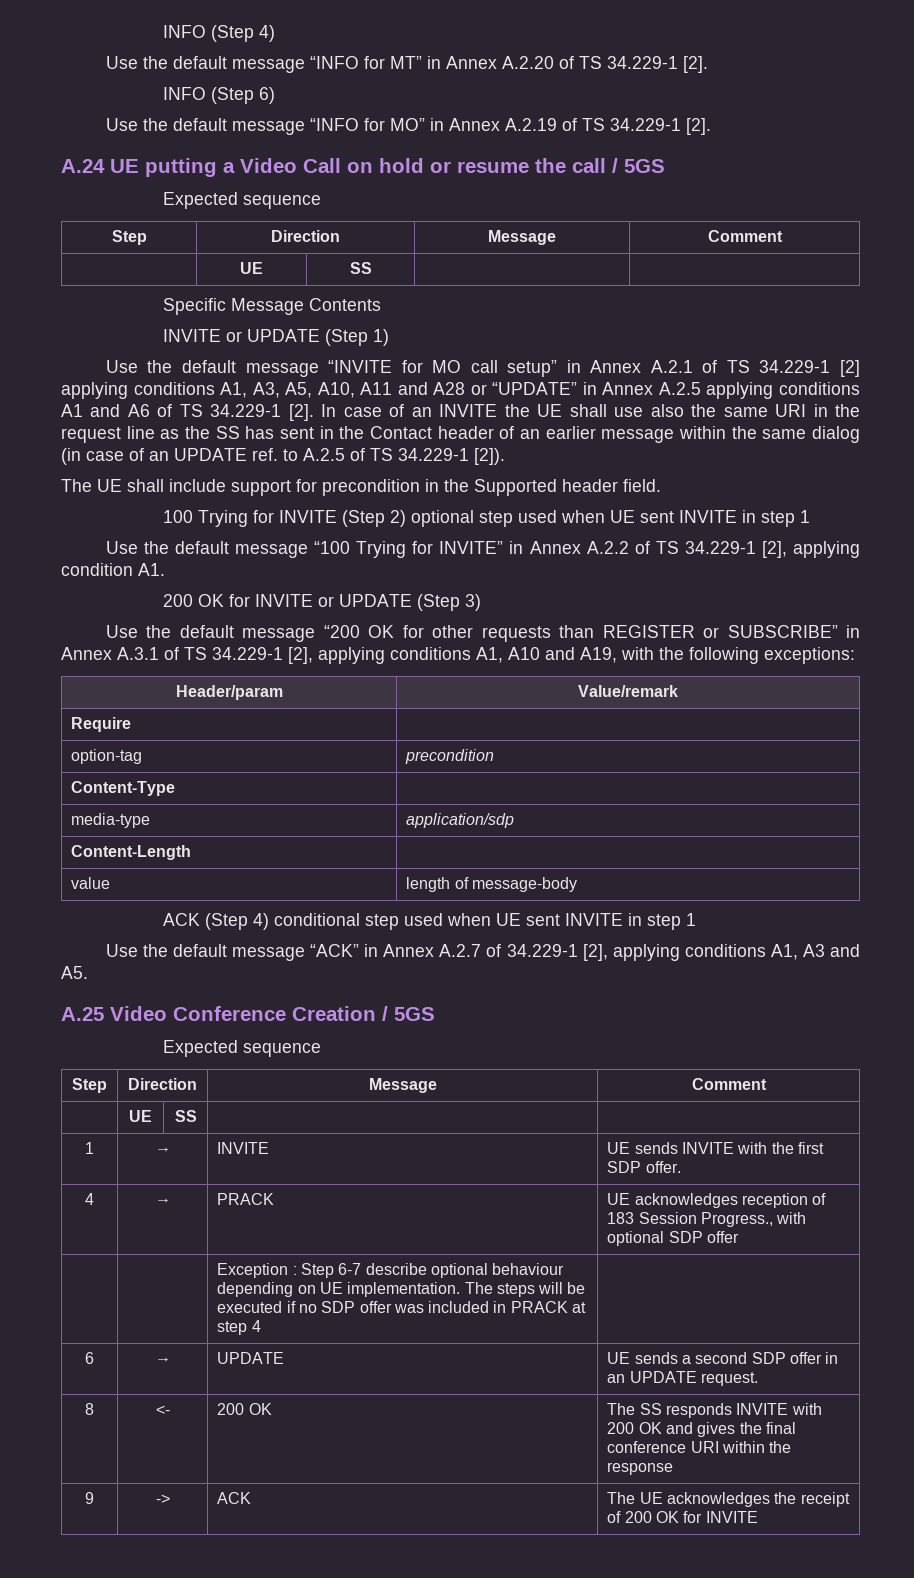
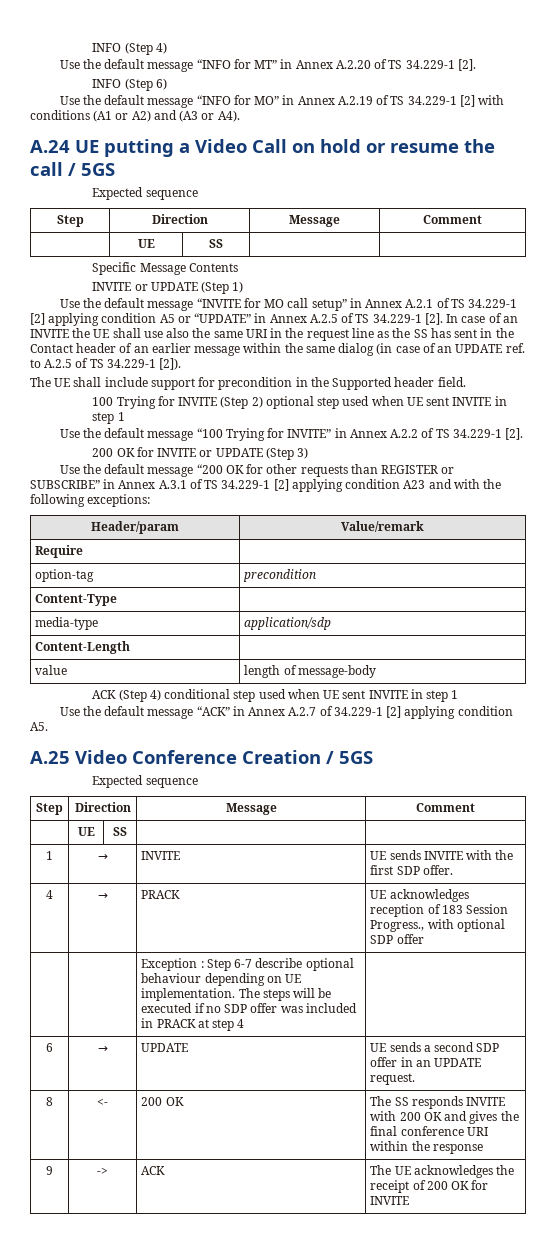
[685,118,711,135] [2]. -> [459,95,505,107] [30,110,240,122] [2] with conditions (A1 or A2) and (A3 or A4).
[133,382,466,398] conditions A1, A3, A5, A10, A11 and A28 -> [101,313,175,323] condition A5
[706,382,860,399] [61,404,150,417] applying conditions A1 and A6 -> (338, 318) none
[761,541,861,558] [61,563,165,576] [2], applying condition A1. -> [505,428,524,440] [2].
[288,647,617,664] [2], applying conditions A1, A10 and A19, -> [273,479,452,492] [2] applying condition A23 and
[582,944,861,961] [2], applying conditions A1, A3 and -> [386,706,513,719] [2] applying condition

